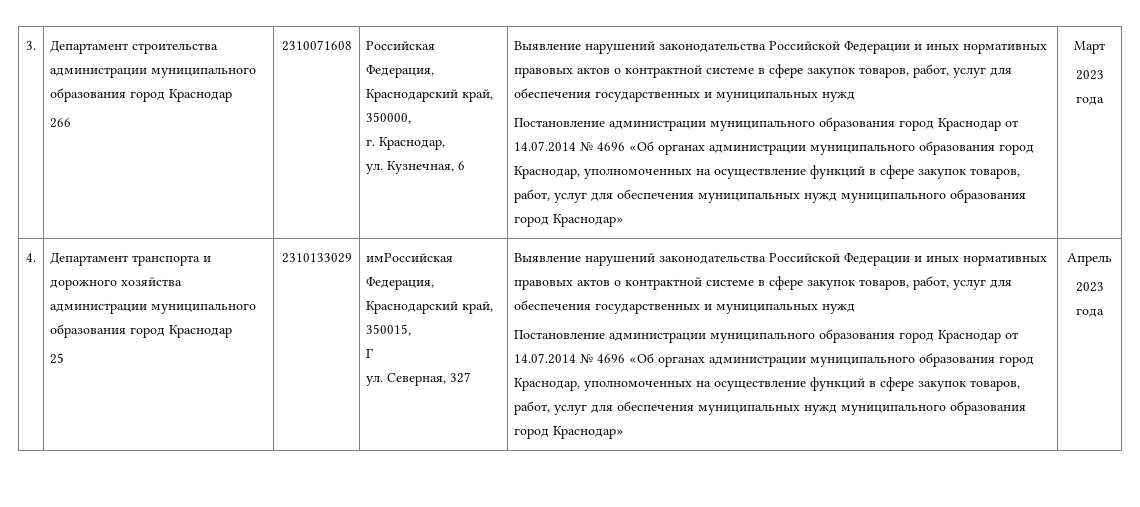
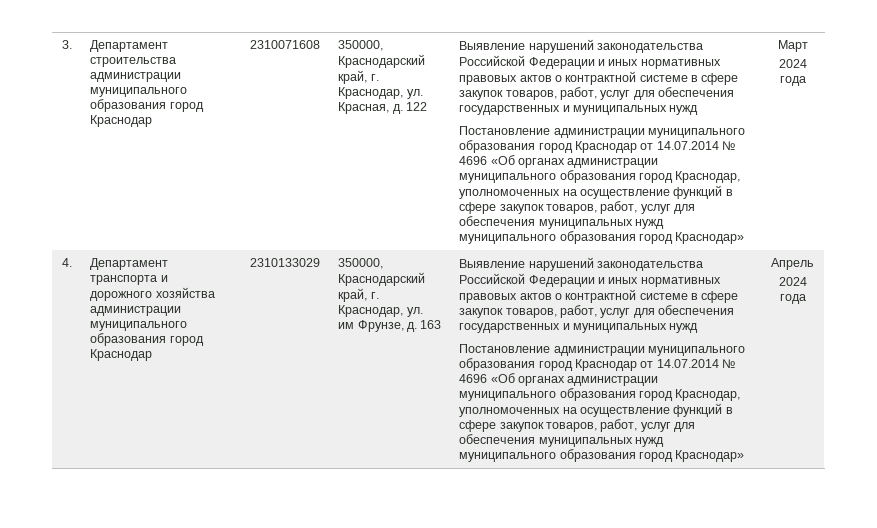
[50,118,72,128] // 266 -> (153, 121) none
[366,41,436,50] [366,65,435,78] [366,89,494,102] [366,112,412,124] [366,137,446,150] [366,161,466,174] Российская Федерация, Краснодарский край, 350000, // г. Краснодар, // ул. Кузнечная, 6 -> [338,40,384,51] [338,54,426,68] [338,70,379,84] [338,87,423,99] [338,102,427,114] 350000, Краснодарский край, г. Краснодар, ул. Красная, д. 122
[1075,70,1104,80] 2023 -> [778,59,807,68] 2024
[50,353,65,364] // 25 -> (153, 355) none
[366,253,454,262] [366,277,435,290] [366,301,494,314] [366,324,412,336] [366,349,374,358] [366,372,472,386] имРоссийская Федерация, Краснодарский край, 350015, // Г // ул. Северная, 327 -> [338,258,384,269] [338,272,426,286] [338,288,379,302] [338,305,423,317] [338,320,442,332] 350000, Краснодарский край, г. Краснодар, ул. им Фрунзе, д. 163
[1075,282,1104,292] 2023 -> [778,277,807,286] 2024

